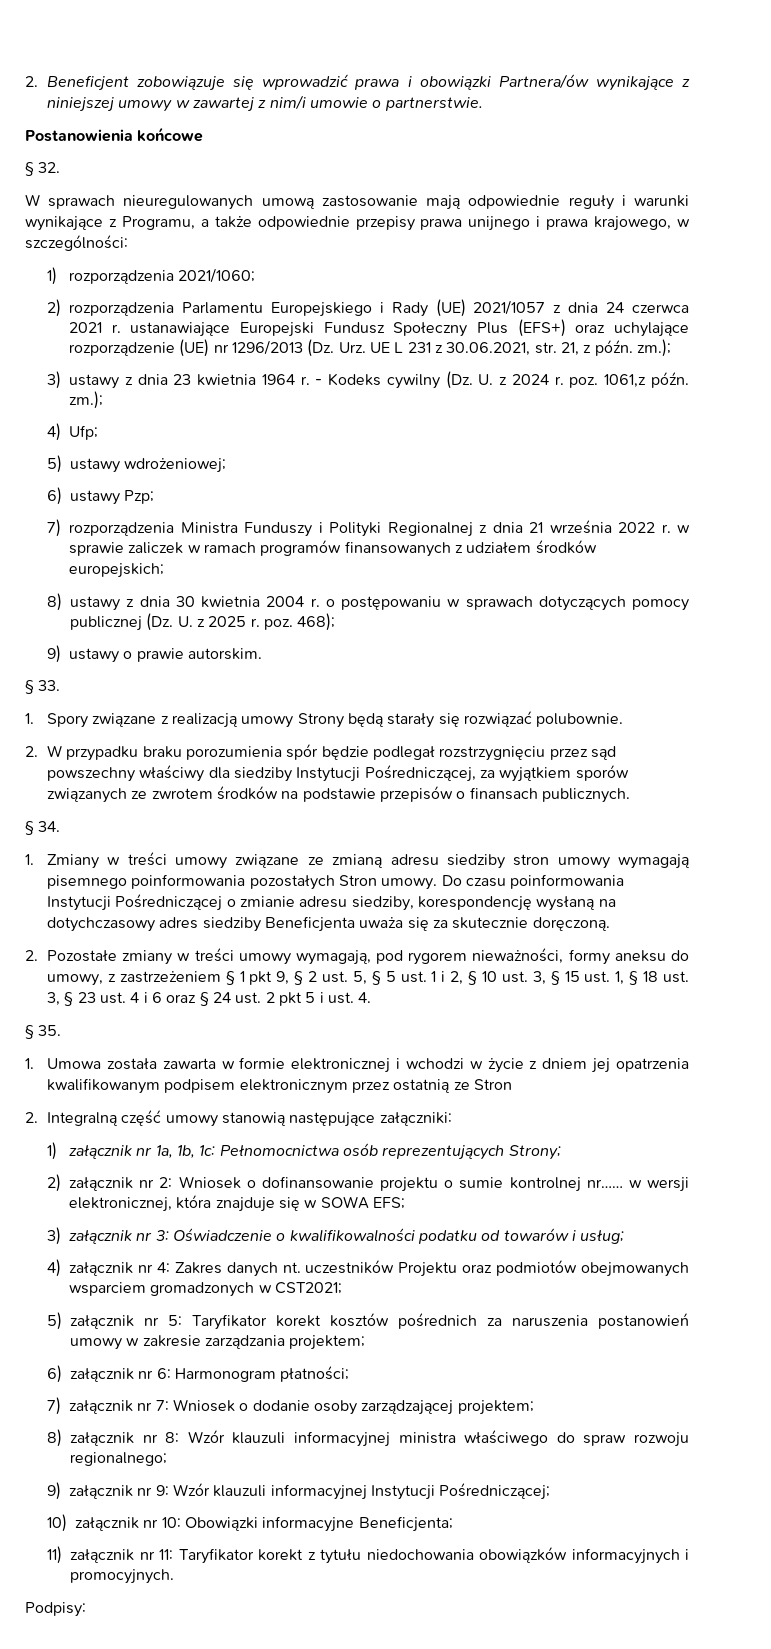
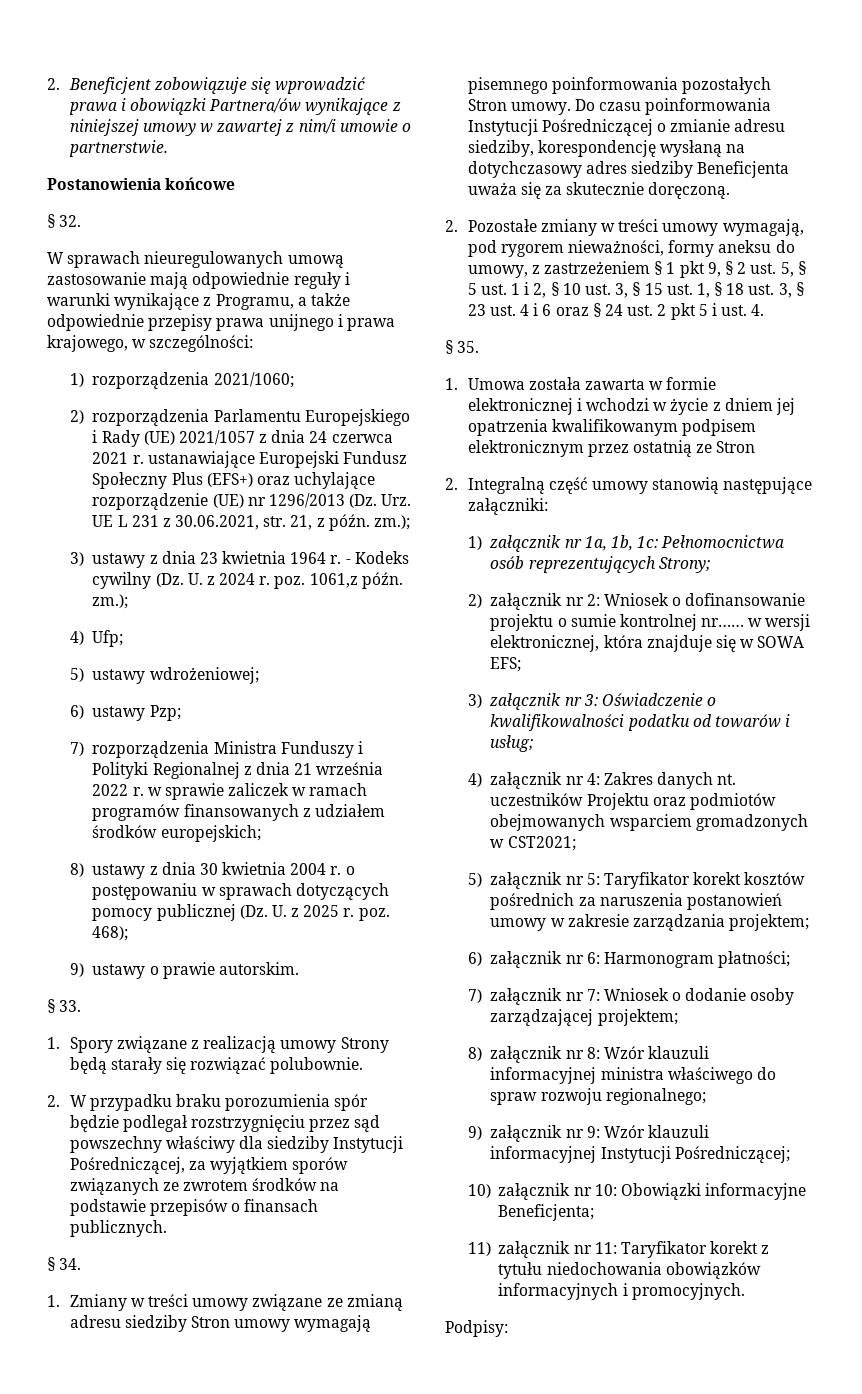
[513,854,550,866] stron -> [191,1316,231,1328] Stron

